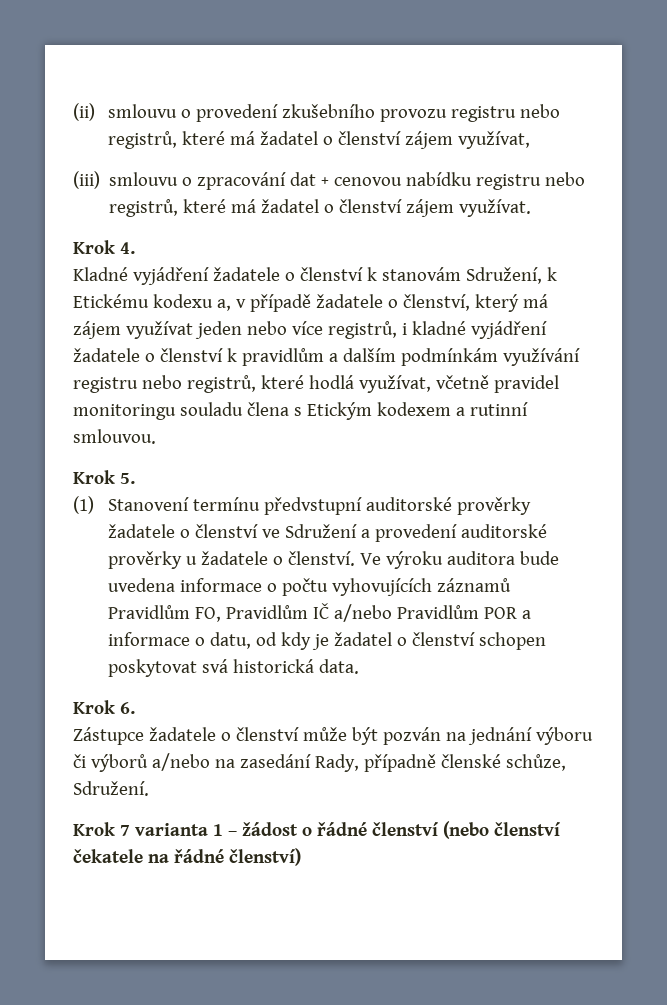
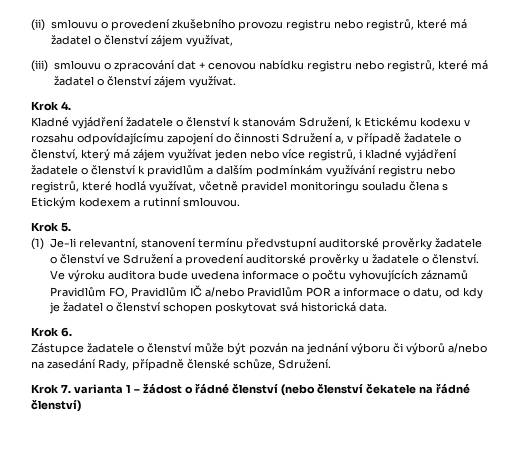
(213, 301) none -> [464,120,470,126] [31,133,332,145] v rozsahu odpovídajícímu zapojení do činnosti Sdružení
[108,497,190,511] Stanovení -> [49,238,195,249] Je-li relevantní, stanovení
[119,825,130,836] 7 -> [61,384,71,393] 7.

